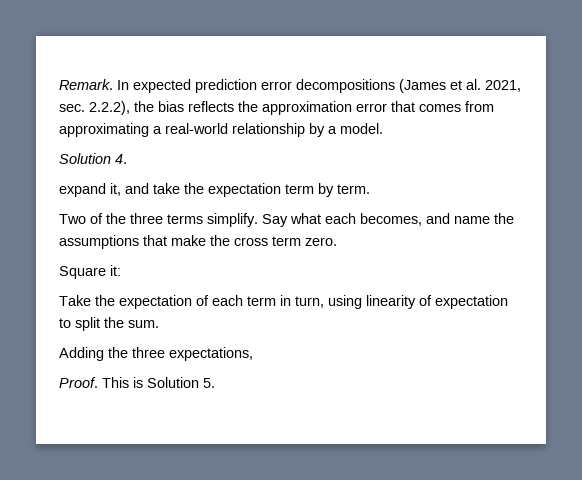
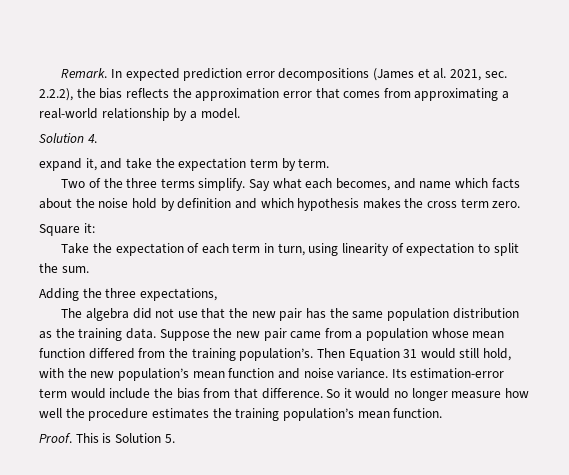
[494,213,514,224] [59,235,206,249] the assumptions that make -> [454,178,520,189] [39,198,401,211] which facts about the noise hold by definition and which hypothesis makes
(253, 354) none -> [61,308,519,321] [39,328,505,341] [39,348,512,361] [39,368,505,381] [39,388,530,401] [39,408,443,421] // The algebra did not use that the new pair has the same population distribution as the training data. Suppose the new pair came from a population whose mean function differed from the training population’s. Then Equation 31 would still hold, with the new population’s mean function and noise variance. Its estimation-error term would include the bias from that difference. So it would no longer measure how well the procedure estimates the training population’s mean function.

